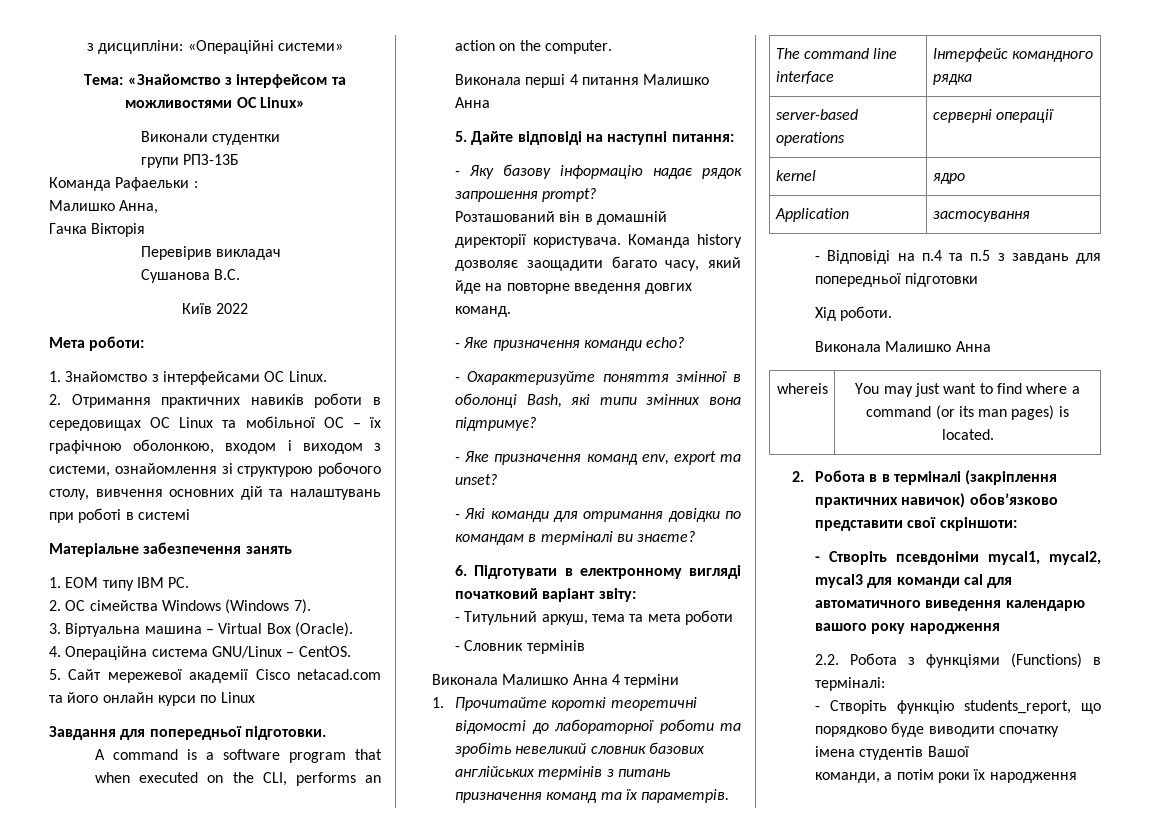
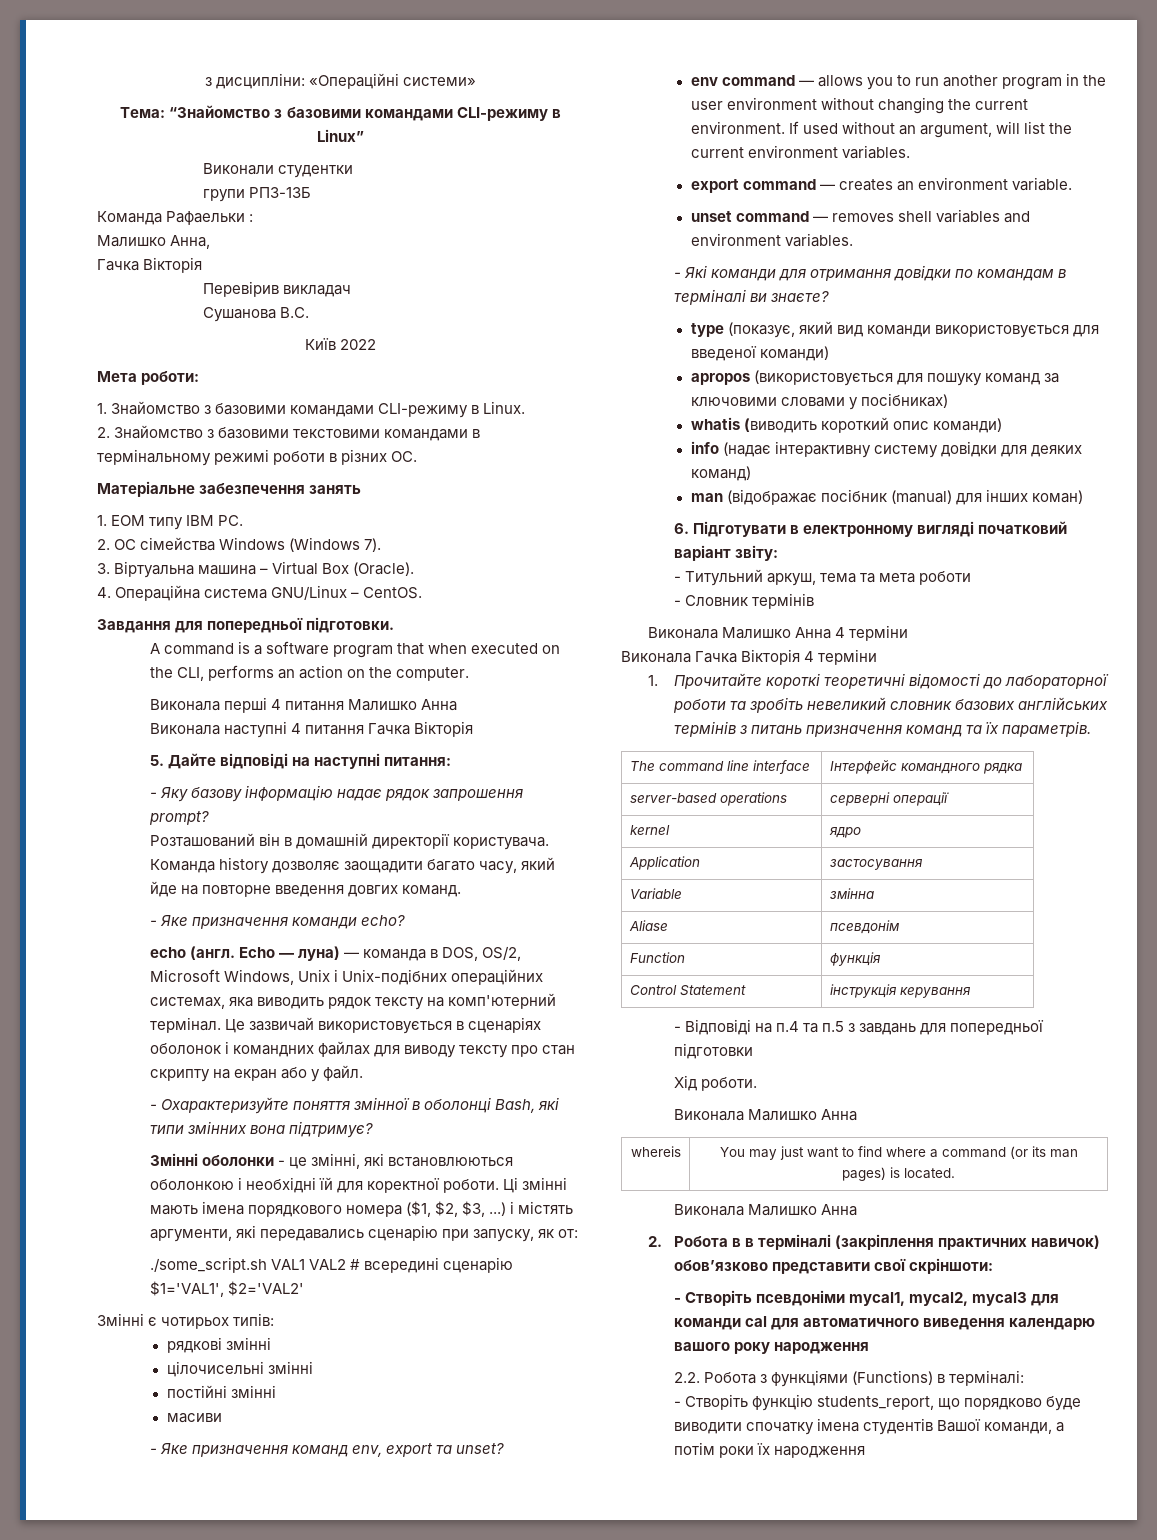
[127,74,346,88] [125,97,305,108] «Знайомство з інтерфейсом та можливостями ОС Linux» -> [169,105,561,121] [317,129,364,142] “Знайомство з базовими командами CLI-режиму в Linux”
[162,371,327,385] [49,393,382,408] [49,416,382,431] [49,439,382,454] [49,462,381,477] [49,486,381,500] [49,508,190,523] інтерфейсами ОС Linux. // 2. Отримання практичних навиків роботи в середовищах ОС Linux та мобільної ОС – їх графічною оболонкою, входом і виходом з системи, ознайомлення зі структурою робочого столу, вивчення основних дій та налаштувань при роботі в системі -> [215,401,526,418] [97,425,481,441] [97,449,418,466] базовими командами CLI-режиму в Linux. // 2. Знайомство з базовими текстовими командами в термінальному режимі роботи в різних ОС.
[49,669,381,683] [49,692,255,706] // 5. Сайт мережевої академії Cisco netacad.com та його онлайн курси по Linux -> (423, 593) none
(491, 102) none -> [150,721,474,738] // Виконала наступні 4 питання Гачка Вікторія
(685, 342) none -> [150,946,522,961] [150,969,544,985] [150,993,557,1010] [150,1017,542,1034] [150,1041,576,1058] [150,1065,364,1082] // echo (англ. Echo — луна) — команда в DOS, OS/2, Microsoft Windows, Unix і Unix-подібних операційних системах, яка виводить рядок тексту на комп'ютерний термінал. Це зазвичай використовується в сценаріях оболонок і командних файлах для виводу тексту про стан скрипту на екран або у файл.
(537, 424) none -> [150,1153,514,1169] [150,1177,568,1193] [150,1201,574,1217] [150,1225,579,1242] [150,1257,514,1273] [150,1281,305,1297] [97,1313,275,1329] [166,1337,271,1353] [166,1361,313,1377] [166,1385,276,1398] [166,1413,222,1423] // Змінні оболонки - це змінні, які встановлюються оболонкою і необхідні їй для коректної роботи. Ці змінні мають імена порядкового номера ($1, $2, $3, ...) і містять аргументи, які передавались сценарію при запуску, як от: // ./some_script.sh VAL1 VAL2 # всередині сценарію $1='VAL1', $2='VAL2' // Змінні є чотирьох типів: // рядкові змінні // цілочисельні змінні // постійні змінні // масиви
(498, 479) none -> [690,73,1107,90] [690,97,1028,114] [690,121,1072,138] [690,145,910,159] [690,177,1072,193] [690,209,1030,223] [690,233,853,247] // env command — allows you to run another program in the user environment without changing the current environment. If used without an argument, will list the current environment variables. // export command — creates an environment variable. // unset command — removes shell variables and environment variables.
(696, 536) none -> [690,321,1099,338] [690,346,829,361] [690,370,1059,386] [690,393,948,410] [690,417,1002,433] [690,441,1082,458] [690,466,751,481] [690,489,1083,505] // type (показує, який вид команди використовується для введеної команди) // apropos (використовується для пошуку команд за ключовими словами у посібниках) // whatis (виводить короткий опис команди) // info (надає інтерактивну систему довідки для деяких команд) // man (відображає посібник (manual) для інших коман)
(680, 681) none -> [621,649,878,665] // Виконала Гачка Вікторія 4 терміни
(1030, 216) none -> [629,888,682,899] [829,888,874,899] [628,920,668,931] [829,920,899,934] [629,952,685,963] [829,952,880,966] [629,985,746,996] [829,984,970,998] // Variable | змінна // Aliase | псевдонім // Function | функція // Control Statement | інструкція керування
(994, 434) none -> [674,1204,858,1216] // Виконала Малишко Анна
(969, 751) // -> (982, 1425) none

